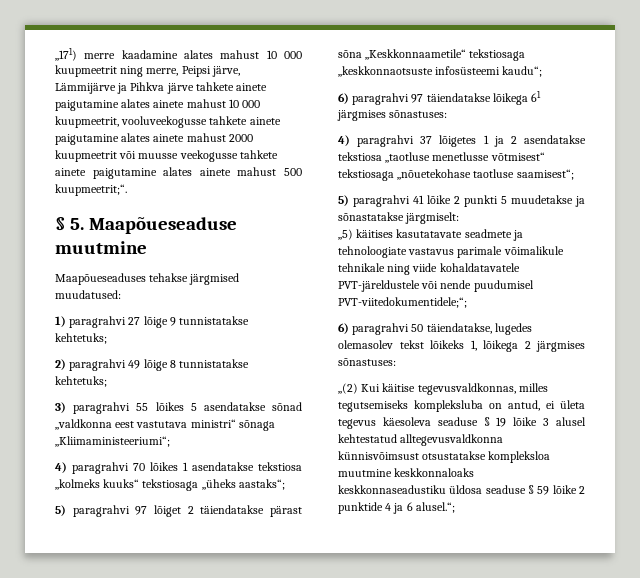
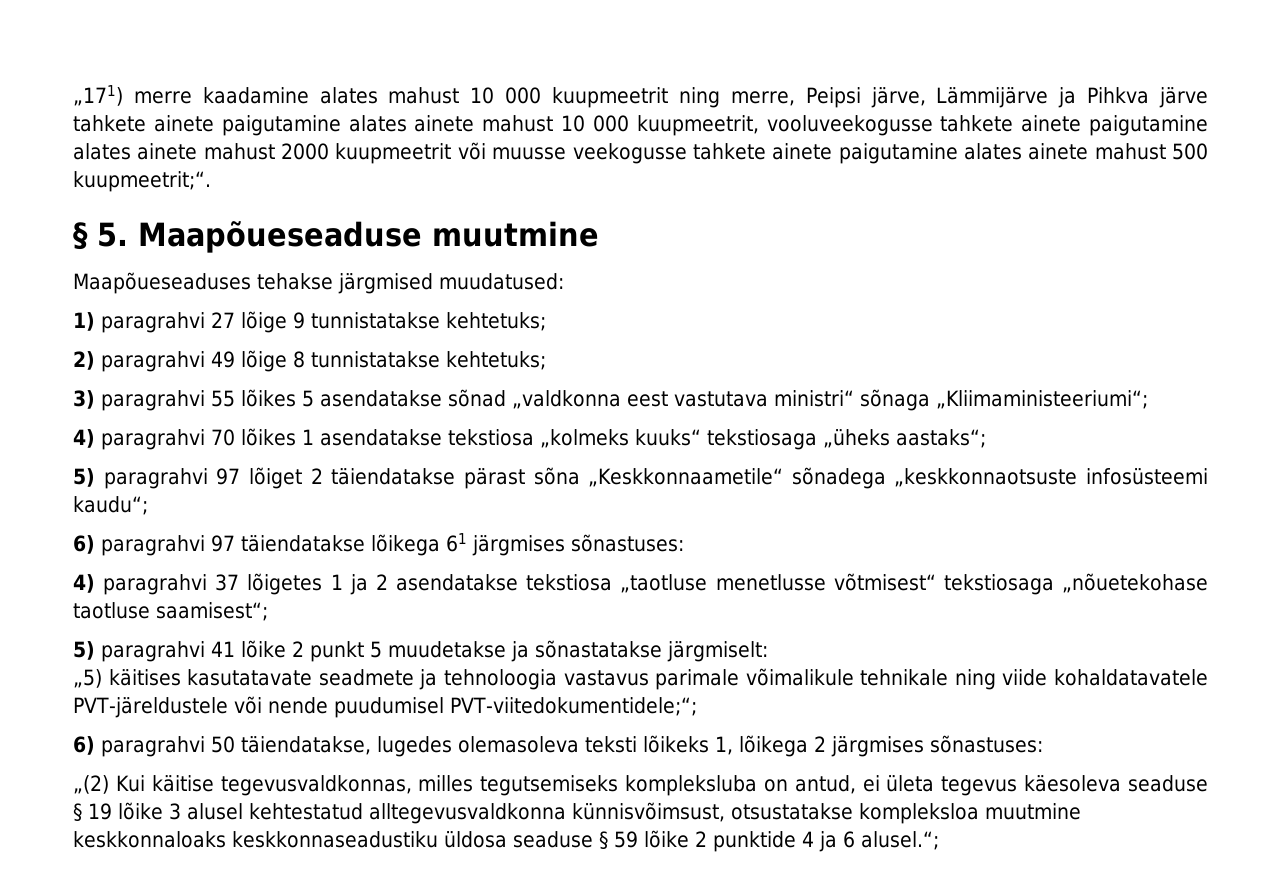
[469,49,526,61] tekstiosaga -> [791,467,886,489] sõnadega
[464,195,498,207] punkti -> [309,641,364,662] punkt
[338,246,407,258] tehnoloogiate -> [443,669,557,690] tehnoloogia
[338,340,424,349] olemasolev tekst -> [458,736,637,753] olemasoleva teksti
[338,451,419,460] künnisvõimsust -> [571,802,725,822] künnisvõimsust,

